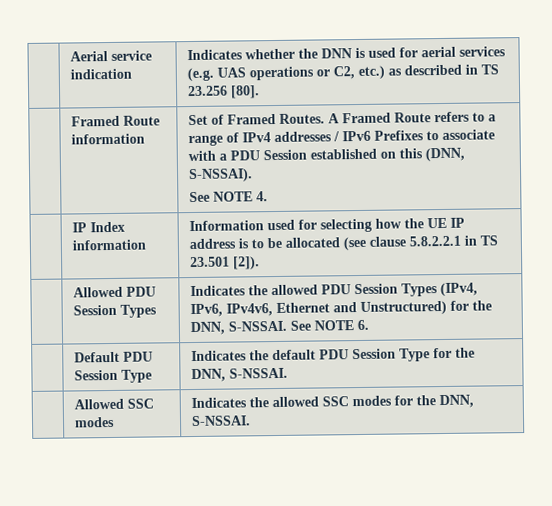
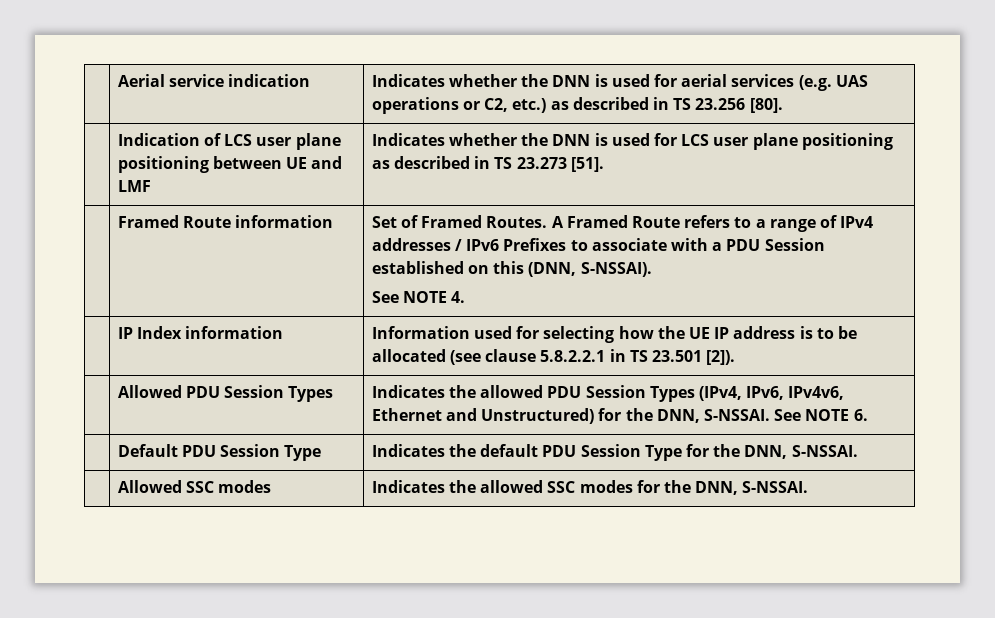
(260, 92) none -> [117,133,341,150] [117,156,343,173] [117,180,151,192] [371,133,893,150] [371,156,604,172] // | Indication of LCS user plane positioning between UE and LMF | Indicates whether the DNN is used for LCS user plane positioning as described in TS 23.273 [51].

